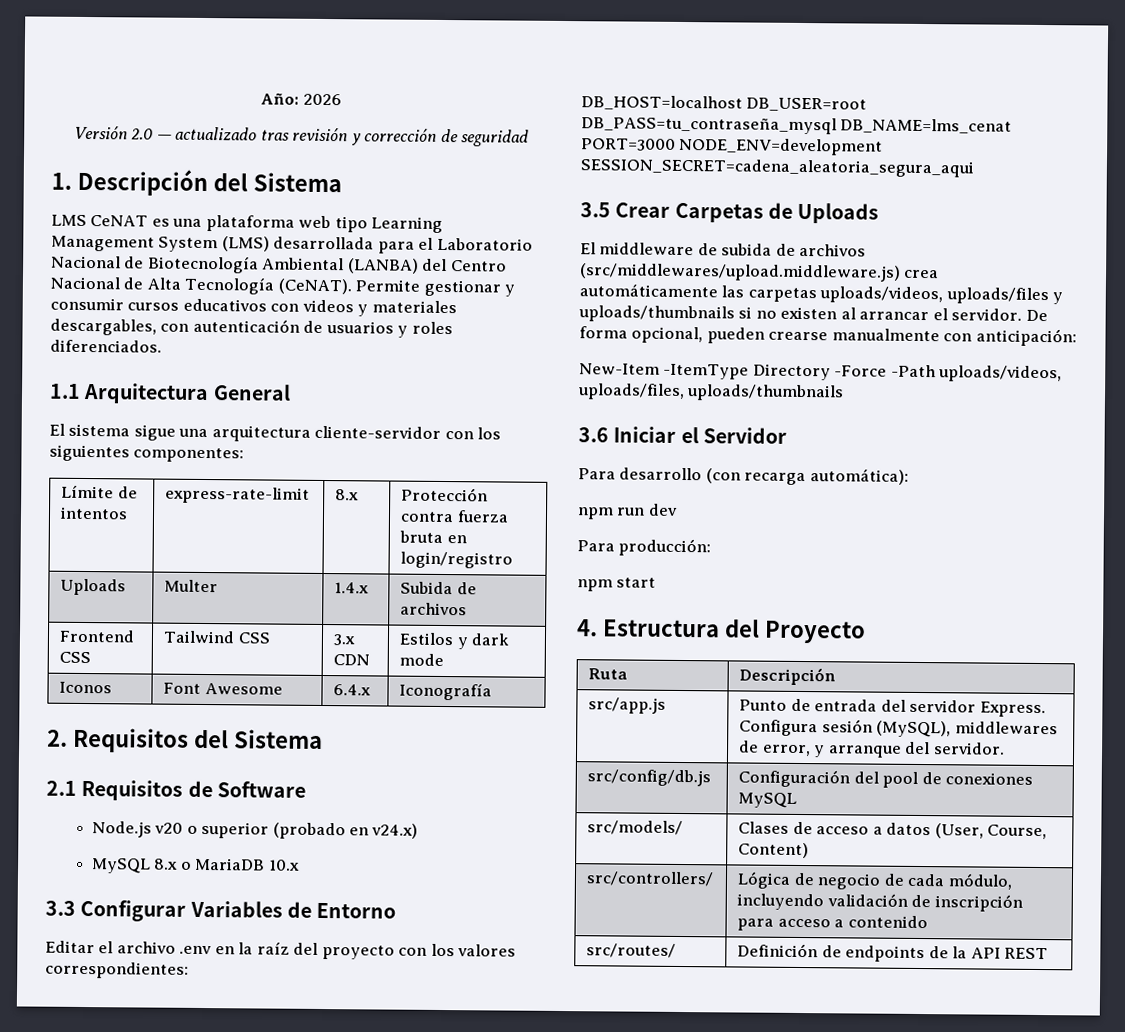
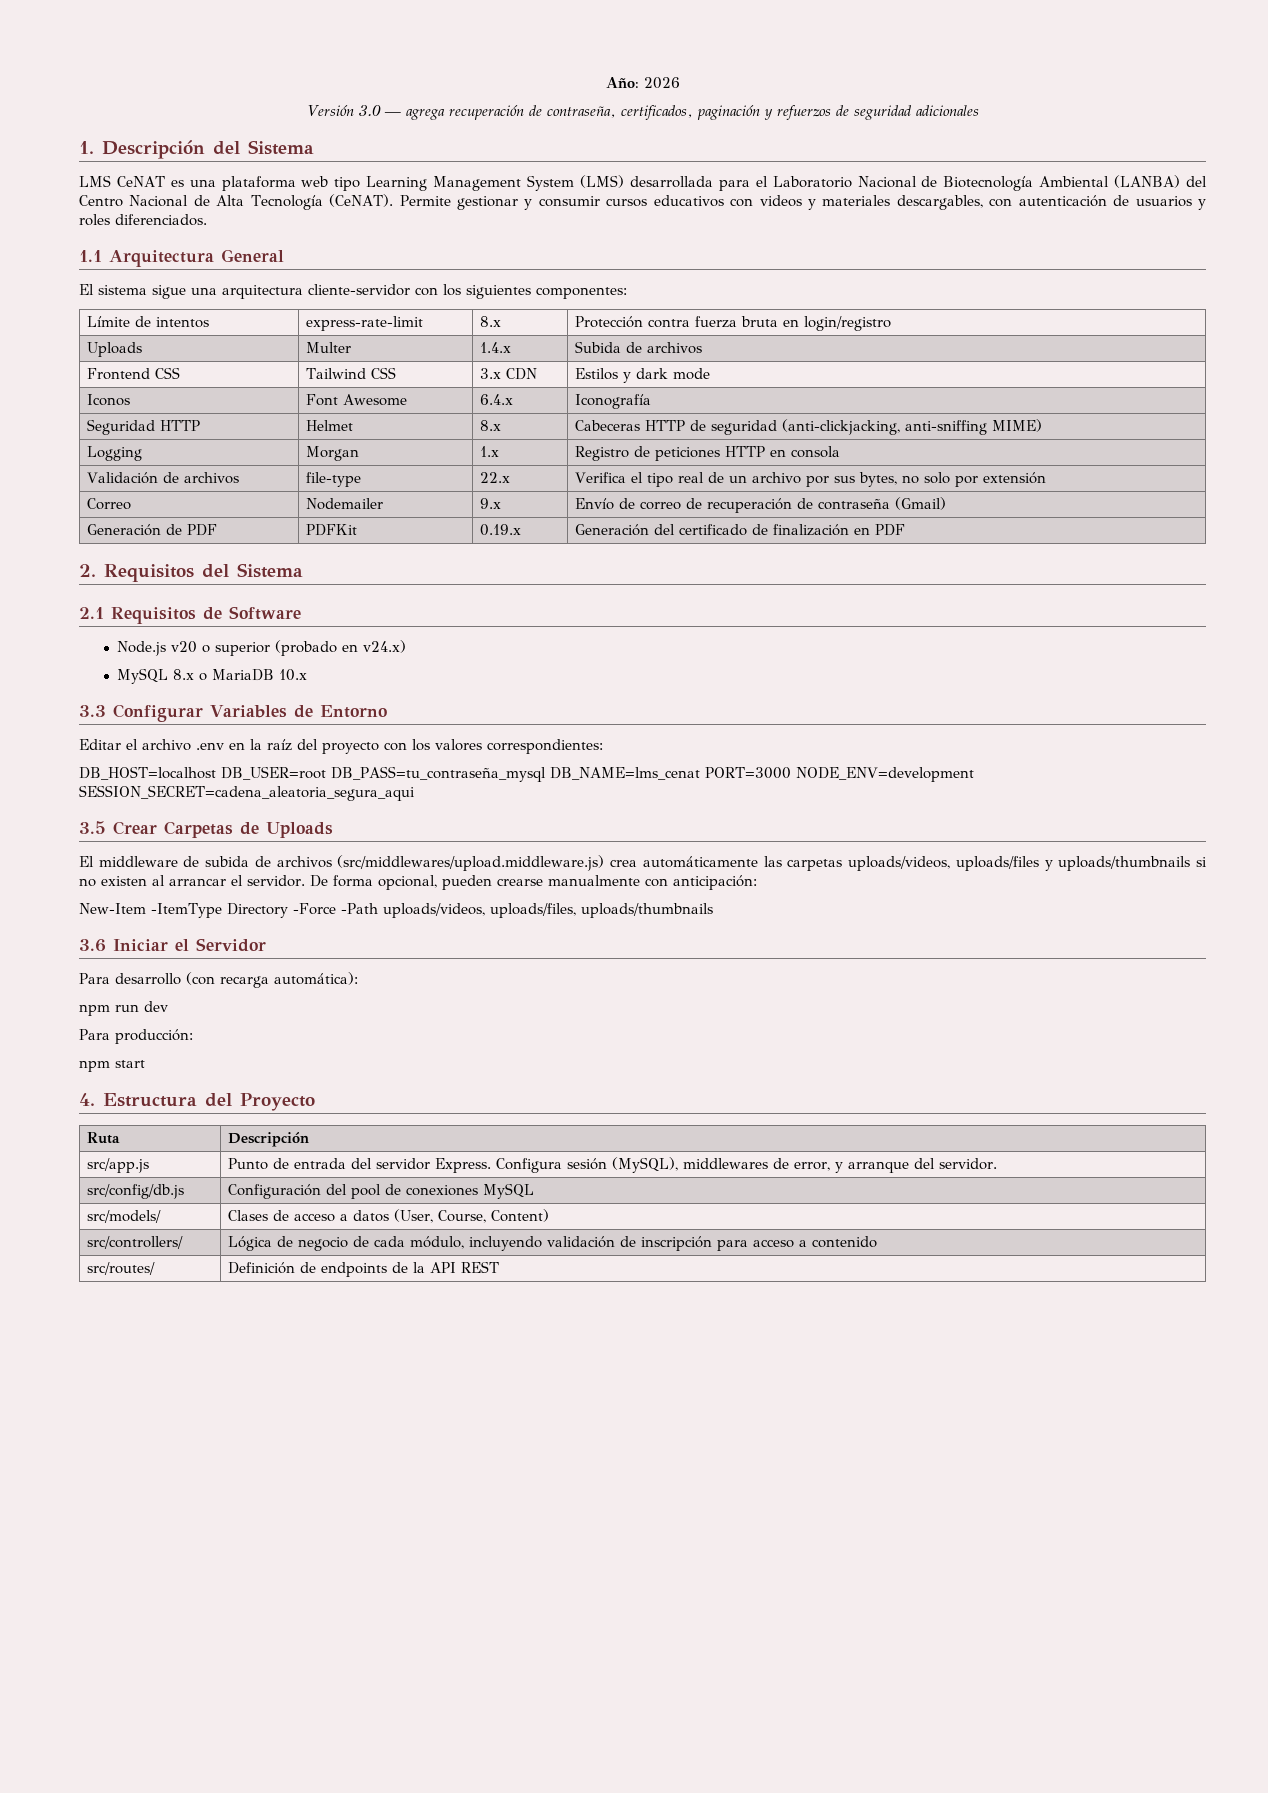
[131,126,530,147] 2.0 — actualizado tras revisión y corrección de seguridad -> [358,105,979,120] 3.0 — agrega recuperación de contraseña, certificados, paginación y refuerzos de seguridad adicionales
(493, 691) none -> [86,419,200,435] [305,420,353,431] [479,420,501,431] [574,419,1042,435] [86,446,142,461] [305,446,359,461] [479,446,499,457] [574,446,840,461] [86,472,239,484] [305,472,361,487] [479,472,510,483] [574,472,1046,487] [86,498,131,510] [305,498,383,510] [479,498,501,509] [574,497,946,513] [86,524,217,536] [305,524,357,536] [479,524,521,536] [574,524,905,536] // Seguridad HTTP | Helmet | 8.x | Cabeceras HTTP de seguridad (anti-clickjacking, anti-sniffing MIME) // Logging | Morgan | 1.x | Registro de peticiones HTTP en consola // Validación de archivos | file-type | 22.x | Verifica el tipo real de un archivo por sus bytes, no solo por extensión // Correo | Nodemailer | 9.x | Envío de correo de recuperación de contraseña (Gmail) // Generación de PDF | PDFKit | 0.19.x | Generación del certificado de finalización en PDF

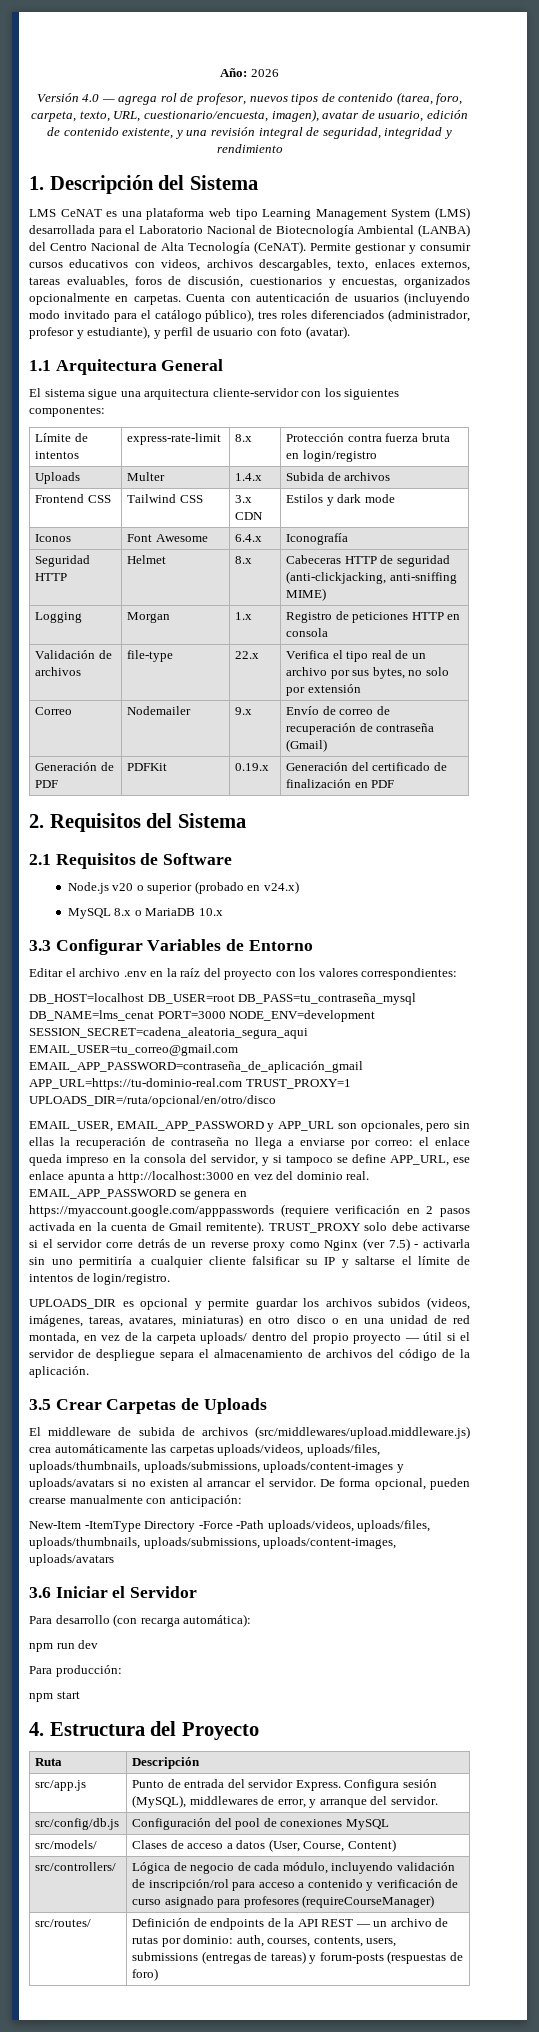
[358,105,381,116] 3.0 -> [82,94,100,102] 4.0
[448,105,979,120] recuperación de contraseña, certificados, paginación y refuerzos de seguridad adicionales -> [160,92,463,105] [31,109,468,122] [47,127,452,139] [216,144,283,153] rol de profesor, nuevos tipos de contenido (tarea, foro, carpeta, texto, URL, cuestionario/encuesta, imagen), avatar de usuario, edición de contenido existente, y una revisión integral de seguridad, integridad y rendimiento
[759,195,1207,210] [79,214,207,226] videos y materiales descargables, con autenticación de usuarios y roles diferenciados. -> [161,259,470,271] [29,276,470,288] [29,292,470,305] [29,309,470,322] [29,326,350,339] videos, archivos descargables, texto, enlaces externos, tareas evaluables, foros de discusión, cuestionarios y encuestas, organizados opcionalmente en carpetas. Cuenta con autenticación de usuarios (incluyendo modo invitado para el catálogo público), tres roles diferenciados (administrador, profesor y estudiante), y perfil de usuario con foto (avatar).
(415, 793) none -> [29,1044,238,1056] [29,1061,363,1073] [29,1078,351,1090] [29,1095,276,1107] [29,1120,471,1132] [29,1137,470,1149] [29,1154,470,1166] [29,1171,370,1183] [29,1189,247,1200] [29,1204,471,1217] [29,1221,470,1234] [29,1238,471,1251] [29,1256,471,1268] [29,1273,171,1285] [29,1297,470,1310] [29,1314,470,1327] [29,1332,470,1344] [29,1349,470,1361] [29,1366,89,1378] EMAIL_USER=tu_correo@gmail.com EMAIL_APP_PASSWORD=contraseña_de_aplicación_gmail APP_URL=https://tu-dominio-real.com TRUST_PROXY=1 UPLOADS_DIR=/ruta/opcional/en/otro/disco // EMAIL_USER, EMAIL_APP_PASSWORD y APP_URL son opcionales, pero sin ellas la recuperación de contraseña no llega a enviarse por correo: el enlace queda impreso en la consola del servidor, y si tampoco se define APP_URL, ese enlace apunta a http://localhost:3000 en vez del dominio real. EMAIL_APP_PASSWORD se genera en https://myaccount.google.com/apppasswords (requiere verificación en 2 pasos activada en la cuenta de Gmail remitente). TRUST_PROXY solo debe activarse si el servidor corre detrás de un reverse proxy como Nginx (ver 7.5) - activarla sin uno permitiría a cualquier cliente falsificar su IP y saltarse el límite de intentos de login/registro. // UPLOADS_DIR es opcional y permite guardar los archivos subidos (videos, imágenes, tareas, avatares, miniaturas) en otro disco o en una unidad de red montada, en vez de la carpeta uploads/ dentro del propio proyecto — útil si el servidor de despliegue separa el almacenamiento de archivos del código de la aplicación.
[955,856,1191,871] uploads/files y uploads/thumbnails -> [306,1444,380,1456] [29,1461,404,1473] [29,1478,114,1490] uploads/files, uploads/thumbnails, uploads/submissions, uploads/content-images y uploads/avatars
[580,903,713,918] uploads/thumbnails -> [29,1537,397,1549] [29,1554,114,1566] uploads/thumbnails, uploads/submissions, uploads/content-images, uploads/avatars
[640,1236,712,1251] inscripción -> [148,1879,229,1891] inscripción/rol
(877, 1242) none -> [366,1879,459,1891] [132,1895,435,1908] y verificación de curso asignado para profesores (requireCourseManager)
(499, 1267) none -> [355,1918,449,1927] [132,1935,397,1947] [132,1951,463,1964] [132,1968,159,1981] — un archivo de rutas por dominio: auth, courses, contents, users, submissions (entregas de tareas) y forum-posts (respuestas de foro)

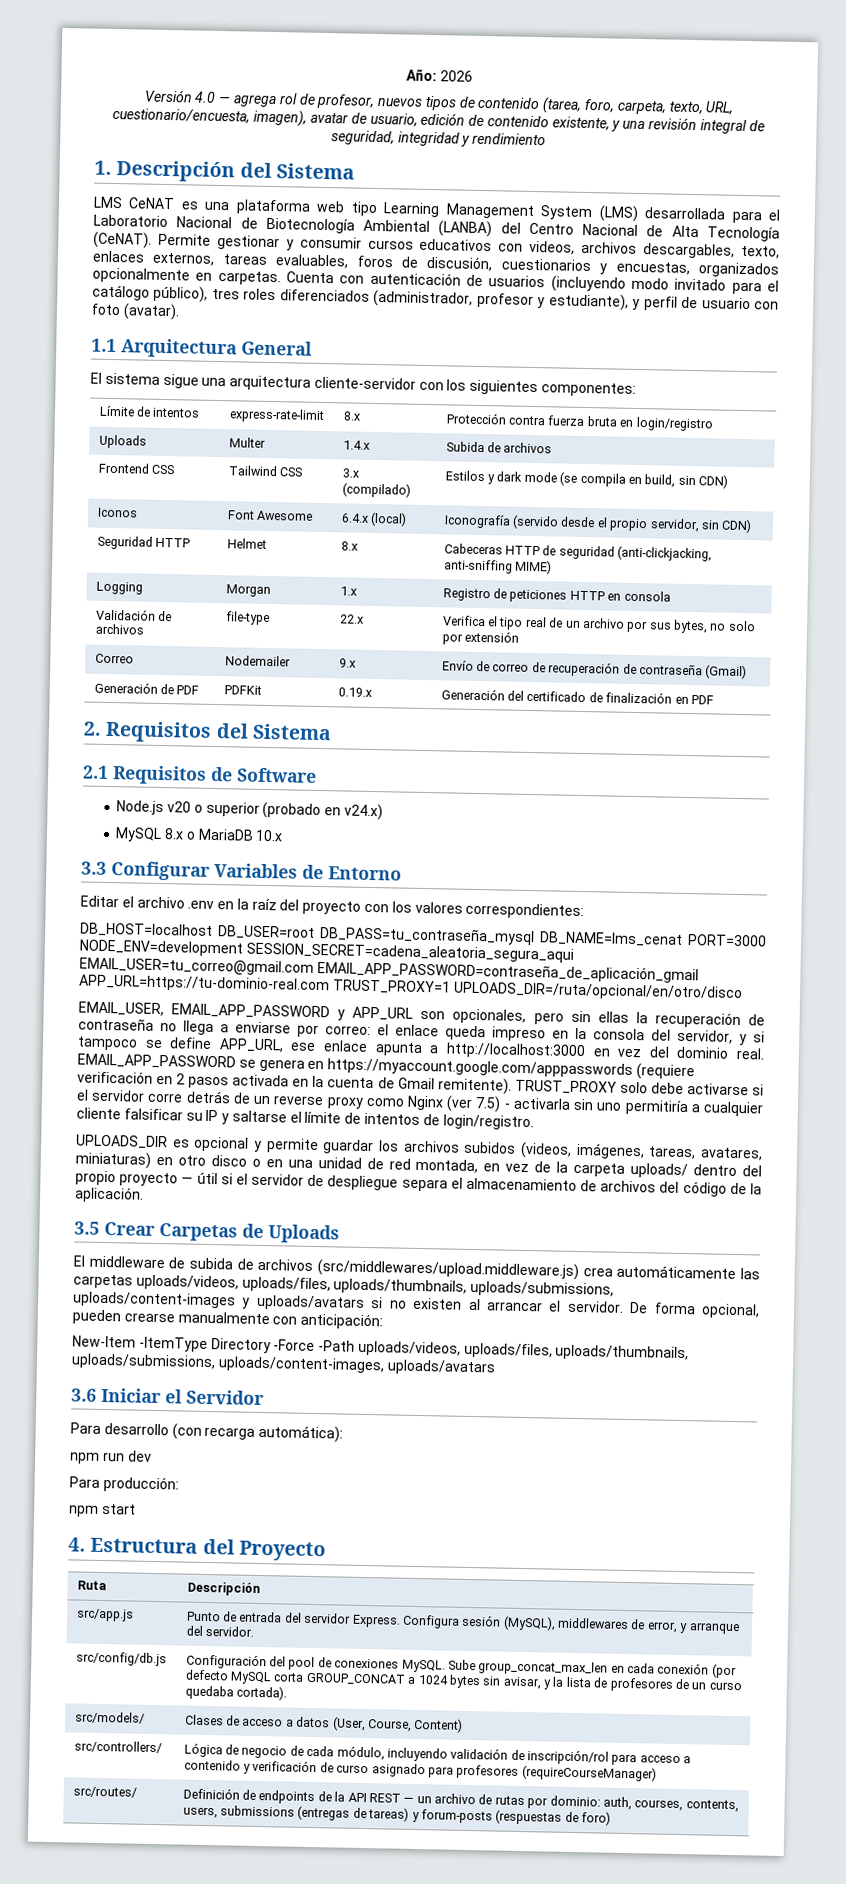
[235,512,264,520] CDN -> [341,482,411,498] (compilado)
(395, 498) none -> [559,471,729,489] (se compila en build, sin CDN)
(263, 538) none -> [370,511,408,527] (local)
(349, 539) none -> [512,514,753,534] (servido desde el propio servidor, sin CDN)
[345,1819,389,1830] MySQL -> [401,1659,737,1679] [184,1669,742,1692] [184,1685,288,1701] MySQL. Sube group_concat_max_len en cada conexión (por defecto MySQL corta GROUP_CONCAT a 1024 bytes sin avisar, y la lista de profesores de un curso quedaba cortada).

